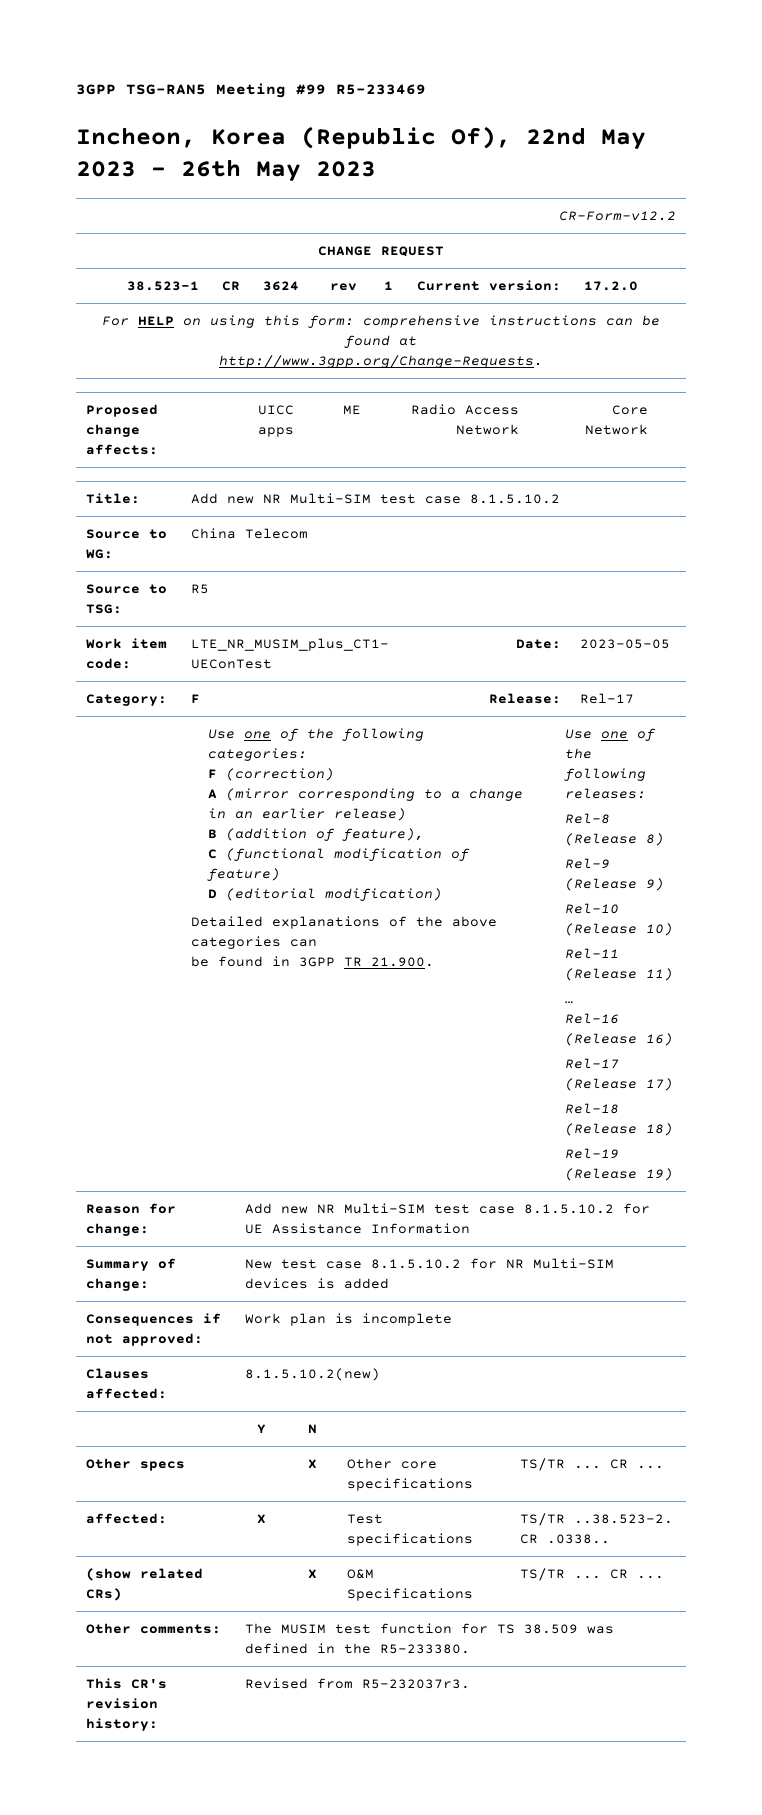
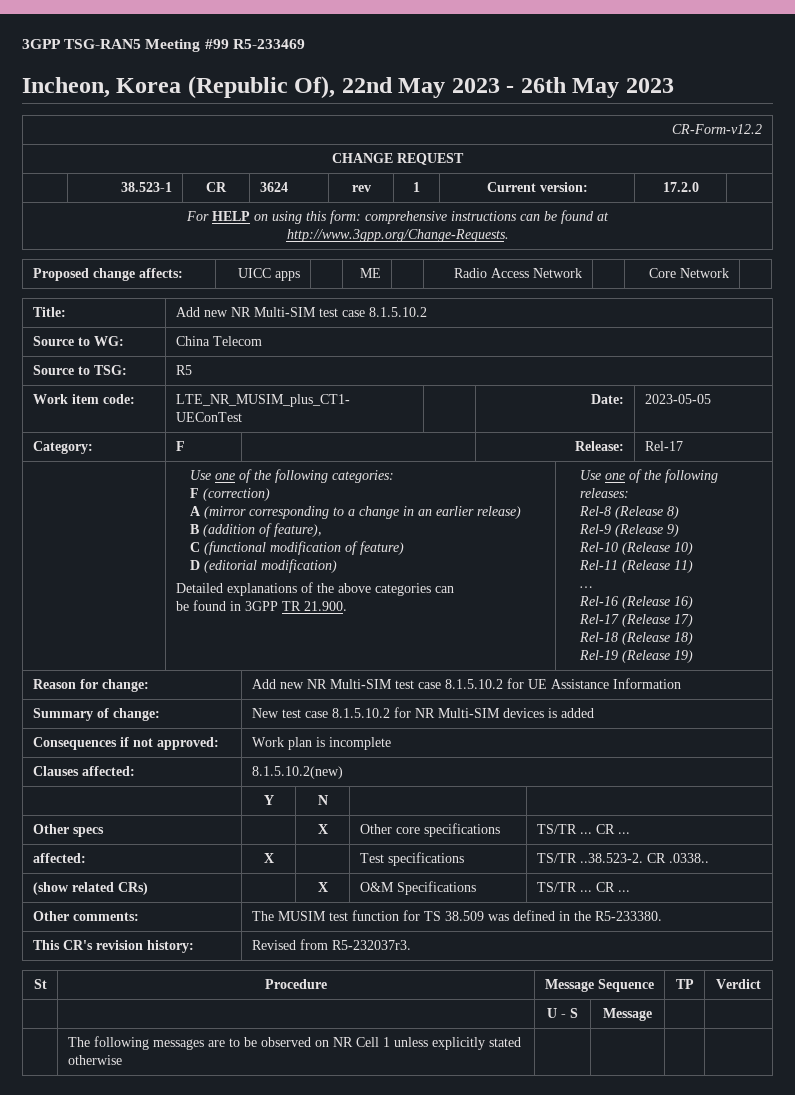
(470, 1684) none -> [33,979,47,989] [265,979,327,989] [545,979,654,992] [675,979,694,989] [716,979,761,989] [547,1008,578,1018] [603,1008,652,1021] [67,1036,521,1050] [67,1055,122,1065] // St | Procedure | Message Sequence | TP | Verdict // | | U - S | Message | | // | The following messages are to be observed on NR Cell 1 unless explicitly stated otherwise | | | |

